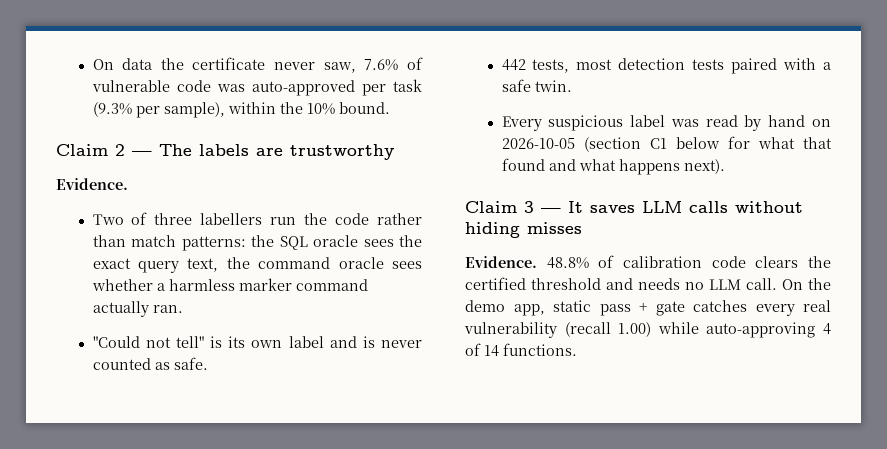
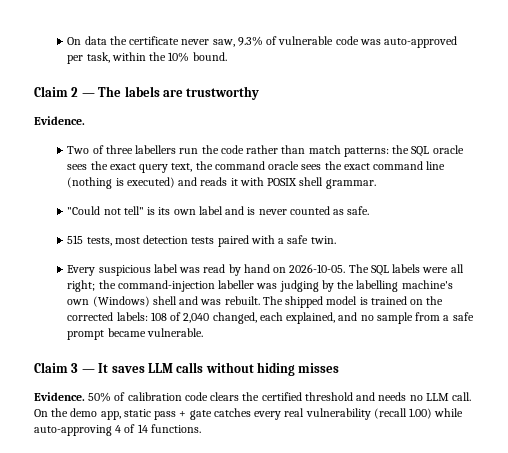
[364,59,399,71] 7.6% -> [237,36,263,46] 9.3%
[393,79,422,92] [92,102,225,118] task (9.3% per sample), -> [86,52,110,63] task,
[91,278,368,291] [92,301,183,317] whether a harmless marker command actually ran. -> [324,161,446,170] [67,177,376,189] the exact command line (nothing is executed) and reads it with POSIX shell grammar.
[501,59,526,71] 442 -> [67,235,84,244] 515
[501,136,832,152] [501,158,725,175] 2026-10-05 (section C1 below for what that found and what happens next). -> [289,264,464,276] [67,280,453,292] [67,296,444,308] [67,312,474,324] [67,328,203,340] 2026-10-05. The SQL labels were all right; the command-injection labeller was judging by the labelling machine's own (Windows) shell and was rebuilt. The shipped model is trained on the corrected labels: 108 of 2,040 changed, each explained, and no sample from a safe prompt became vulnerable.
[546,257,589,269] 48.8% -> [88,392,112,402] 50%

